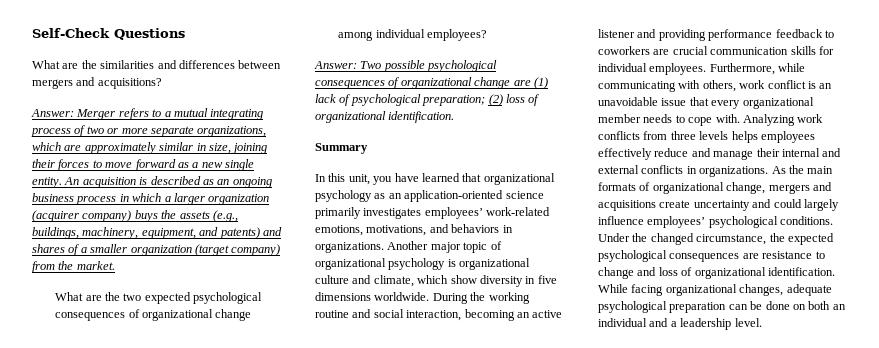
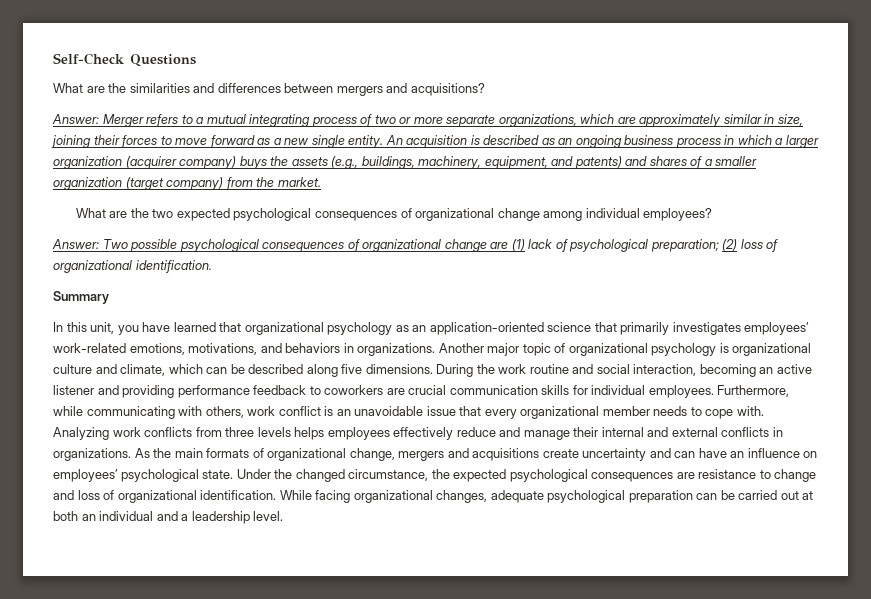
(544, 195) none -> [594,322,617,332] that
[450,275,557,287] [315,292,430,301] show diversity in five dimensions worldwide. -> [206,364,433,377] can be described along five dimensions.
[488,292,530,304] working -> [498,364,527,374] work
[773,199,839,211] [598,216,644,225] could largely influence -> [674,448,818,458] can have an influence on
[780,216,834,225] conditions. -> [202,470,234,479] state.
[765,301,806,310] done on -> [738,490,814,500] carried out at

